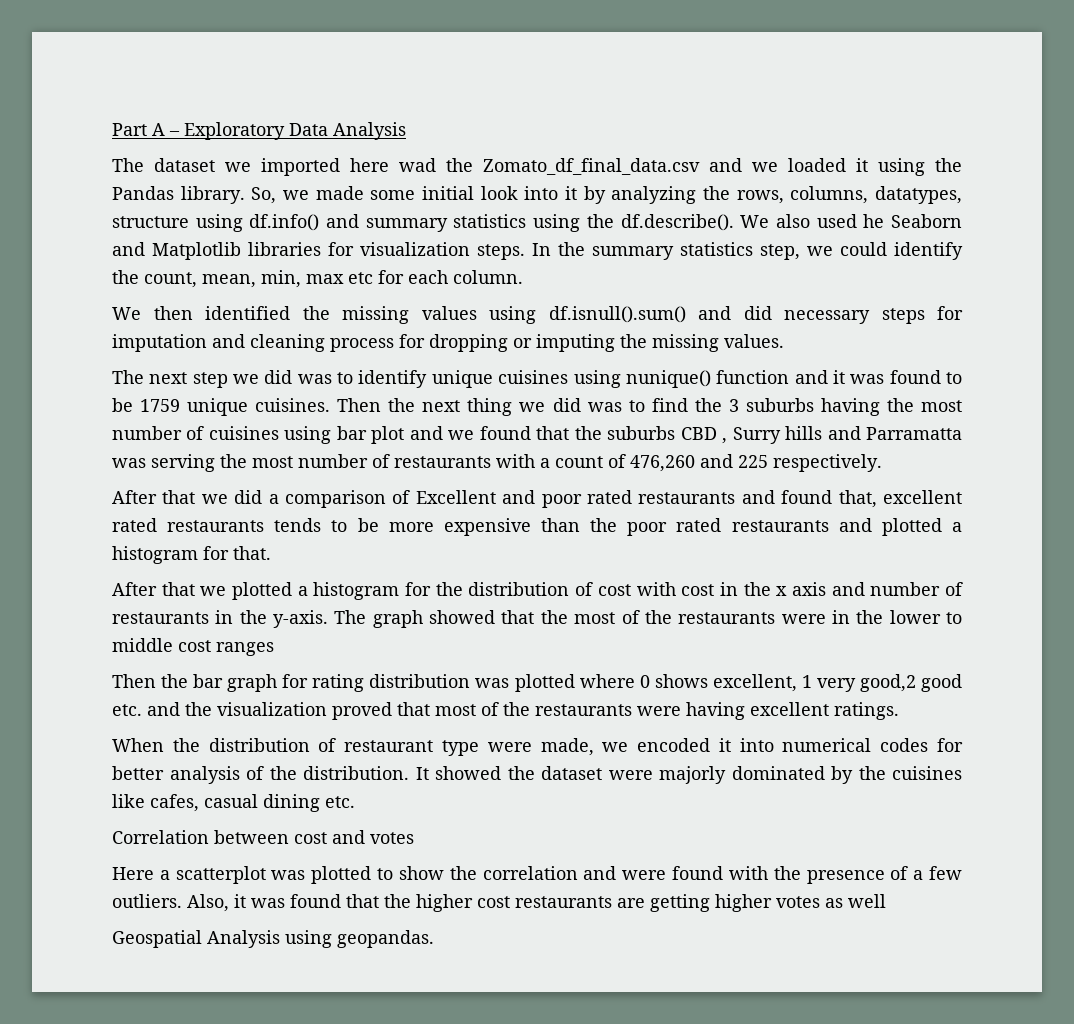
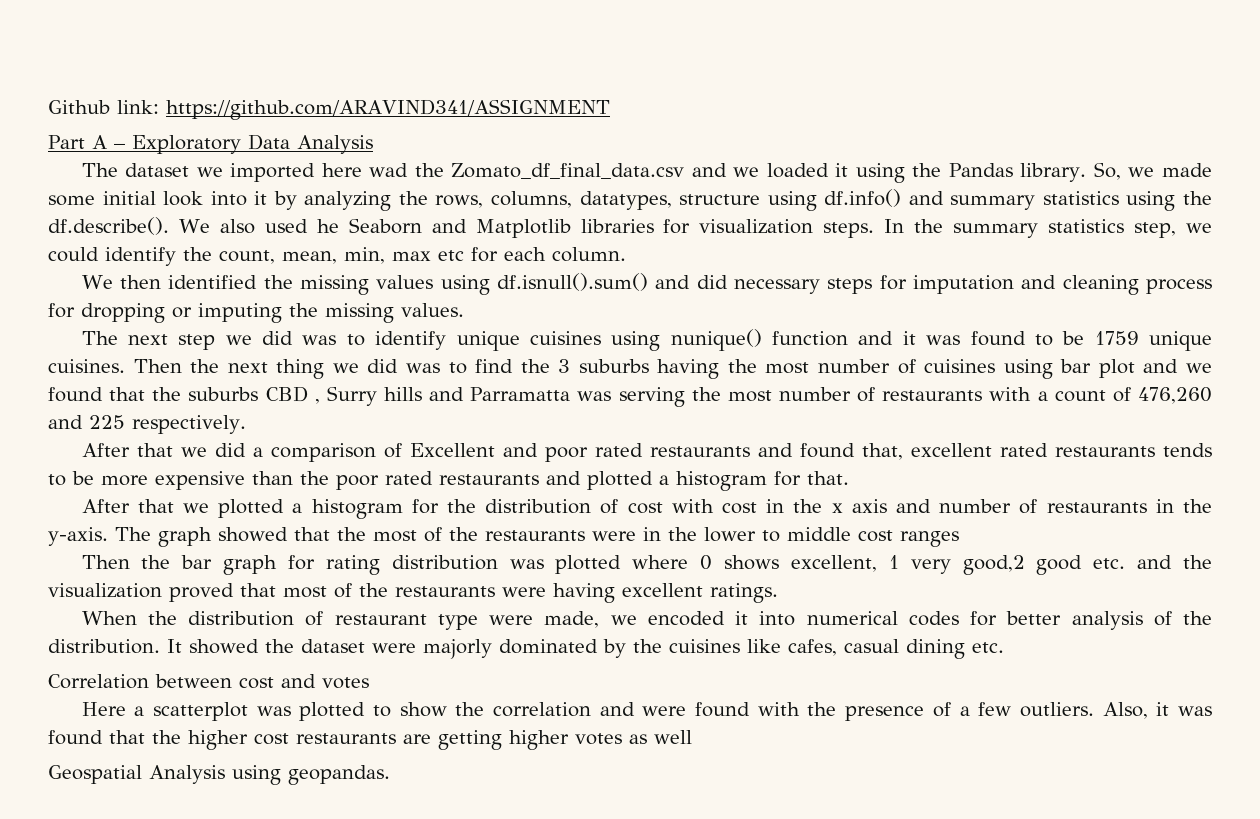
(112, 129) none -> [48,99,610,120] Github link: https://github.com/ARAVIND341/ASSIGNMENT //

